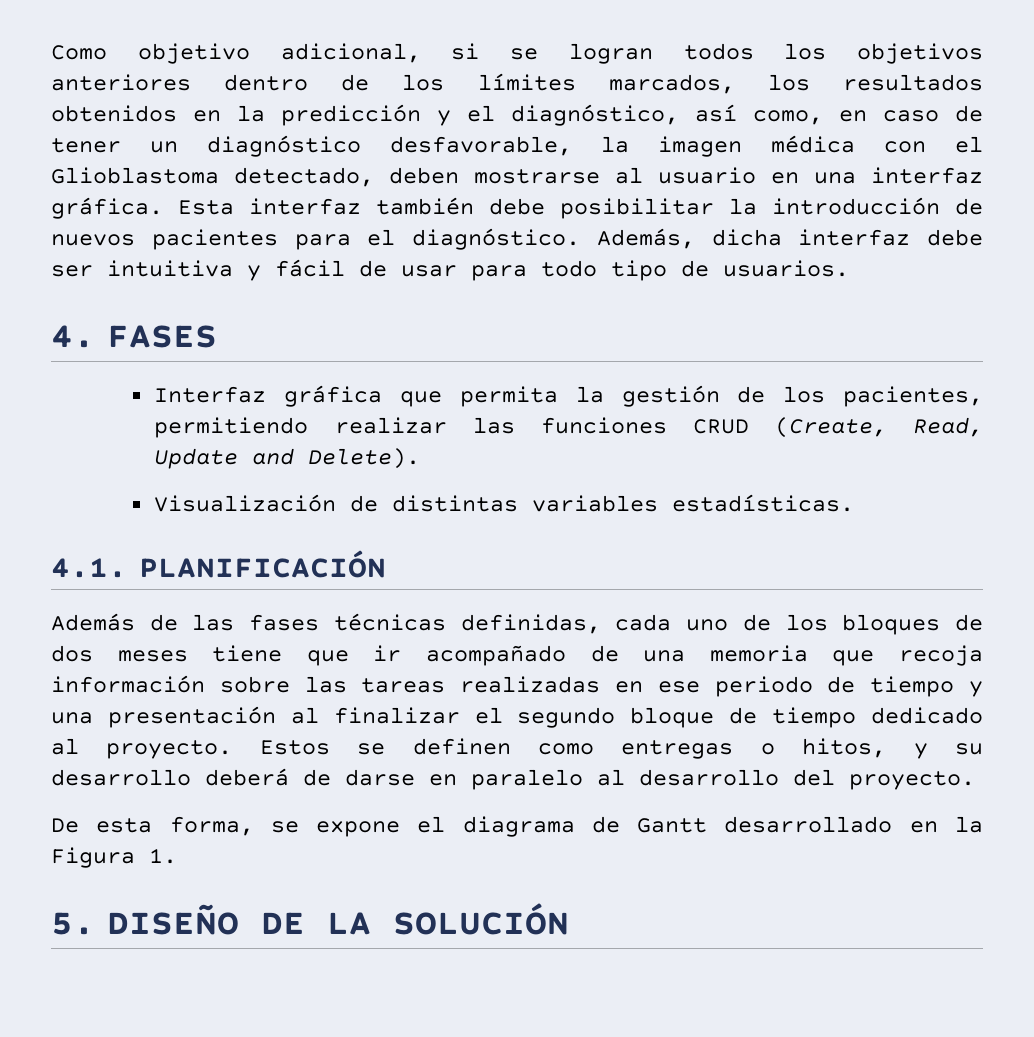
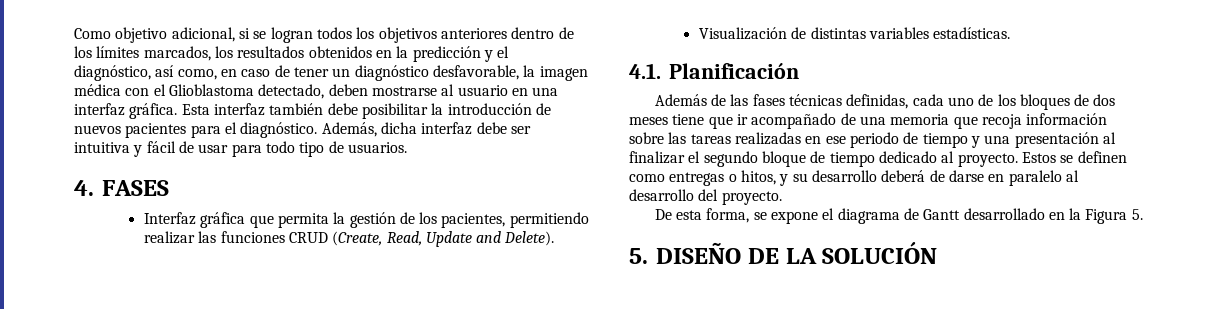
[138,550,386,578] PLANIFICACIÓN -> [669,63,799,79] Planificación
[149,848,177,864] 1. -> [1131,209,1143,220] 5.

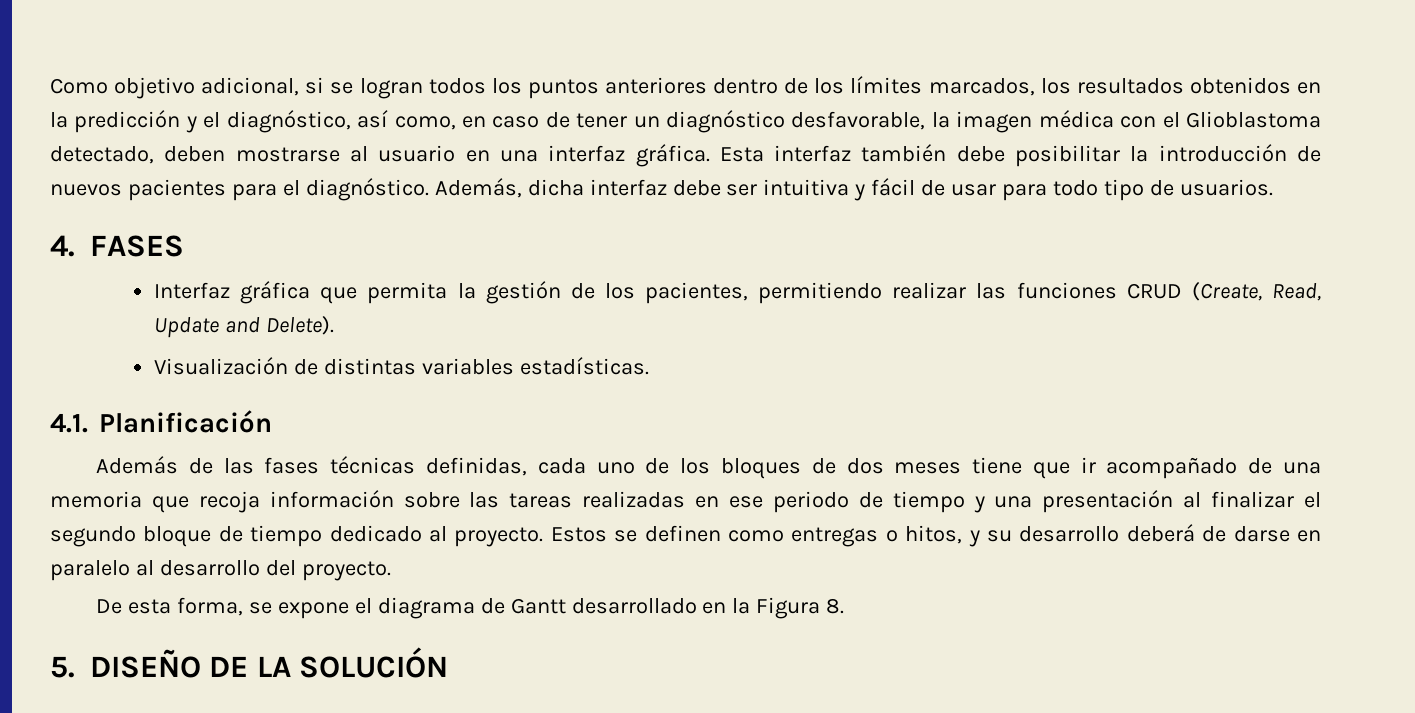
[378,27,437,43] objetivos -> [527,79,599,99] puntos
[1131,209,1143,220] 5. -> [826,598,845,614] 8.

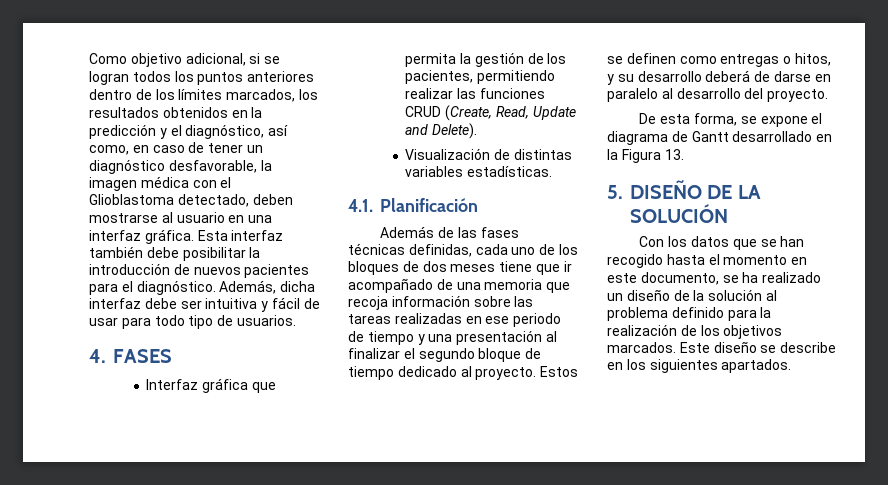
[826,598,845,614] 8. -> [664,149,684,160] 13.
(449, 662) none -> [639,236,805,250] [607,254,808,268] [607,272,822,285] [607,289,777,301] [607,307,772,321] [607,324,783,339] [607,341,837,353] [607,359,792,373] // Con los datos que se han recogido hasta el momento en este documento, se ha realizado un diseño de la solución al problema definido para la realización de los objetivos marcados. Este diseño se describe en los siguientes apartados.

